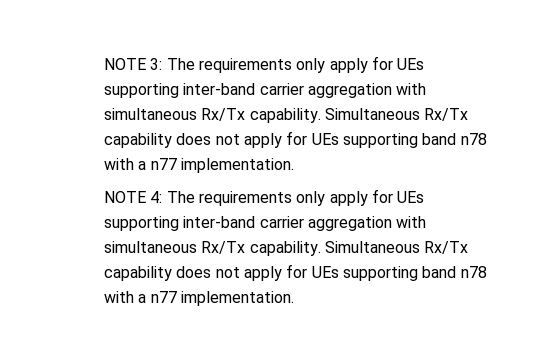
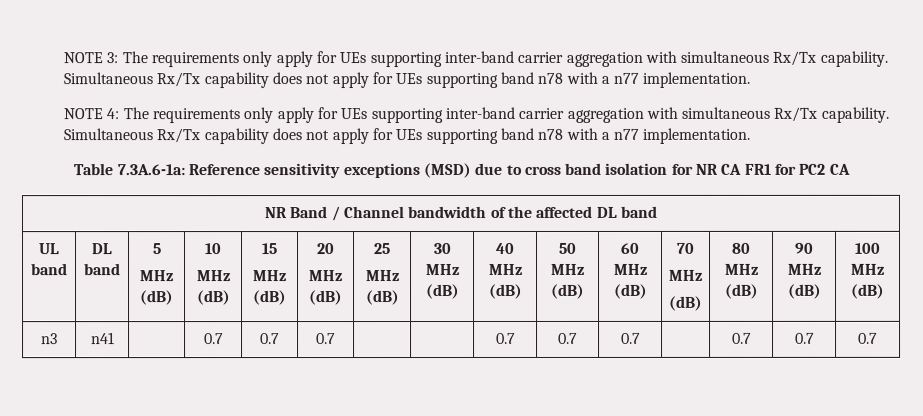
(294, 298) none -> [73,162,850,179] [264,205,658,222] [39,243,60,255] [31,263,68,276] [92,243,113,255] [84,263,121,276] [152,243,162,255] [140,270,174,282] [140,290,174,306] [205,243,222,255] [196,270,231,282] [196,290,231,306] [262,243,278,255] [253,270,287,282] [253,290,287,306] [317,243,335,255] [309,270,343,282] [309,290,343,306] [374,243,391,255] [365,270,400,282] [365,290,400,306] [433,243,452,255] [425,264,460,276] [425,284,460,300] [496,242,515,254] [488,263,523,275] [488,283,523,299] [559,242,577,254] [551,263,585,275] [551,283,585,299] [621,242,640,254] [613,263,648,275] [613,283,648,299] [677,242,695,254] [669,269,703,281] [669,295,703,311] [732,242,751,254] [724,263,759,275] [724,283,759,299] [795,242,814,254] [787,263,822,275] [787,283,822,299] [855,242,881,254] [851,263,885,275] [851,283,885,299] [41,333,58,345] [90,332,115,345] [203,333,224,345] [260,333,280,345] [316,333,336,345] [495,332,516,344] [558,332,578,344] [620,332,641,344] [731,332,752,344] [794,332,815,344] [858,332,878,344] // Table 7.3A.6-1a: Reference sensitivity exceptions (MSD) due to cross band isolation for NR CA FR1 for PC2 CA // NR Band / Channel bandwidth of the affected DL band // UL band | DL band | 5 // MHz (dB) | 10 // MHz (dB) | 15 // MHz (dB) | 20 // MHz (dB) | 25 // MHz (dB) | 30 MHz (dB) | 40 MHz (dB) | 50 MHz (dB) | 60 MHz (dB) | 70 // MHz // (dB) | 80 MHz (dB) | 90 MHz (dB) | 100 MHz (dB) // n3 | n41 | | 0.7 | 0.7 | 0.7 | | | 0.7 | 0.7 | 0.7 | | 0.7 | 0.7 | 0.7

